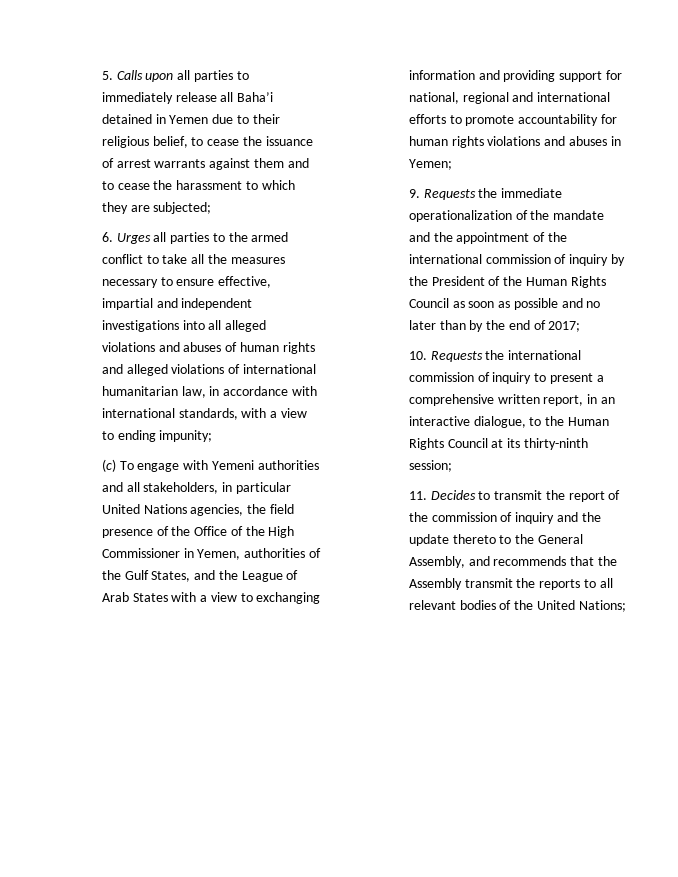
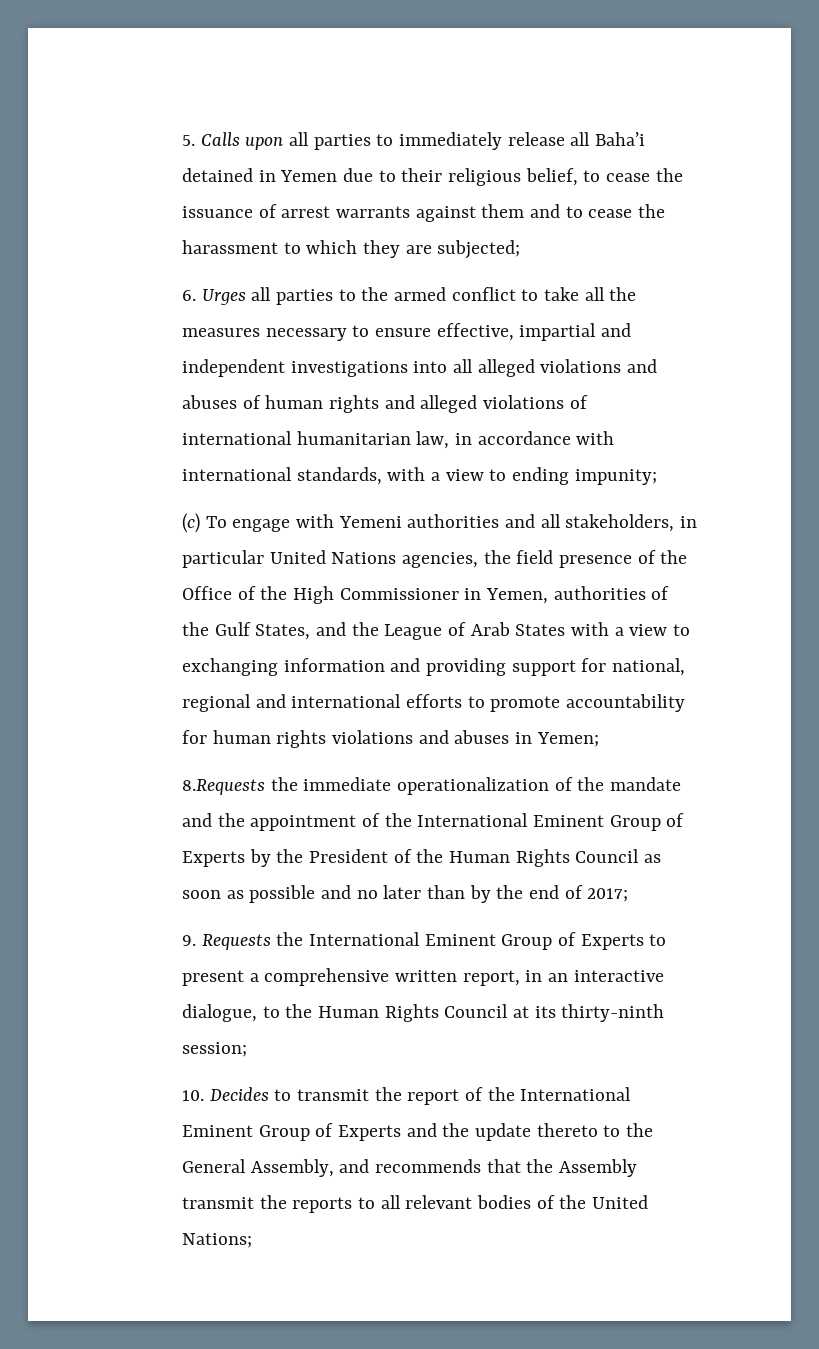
[408,189,476,200] 9. Requests -> [182,779,266,795] 8.Requests
[408,254,609,266] international commission of inquiry -> [417,813,685,831] [182,851,246,867] International Eminent Group of Experts
[408,350,582,362] [408,372,532,384] 10. Requests the international commission of inquiry -> [182,932,644,950] 9. Requests the International Eminent Group of Experts
[408,491,427,500] 11. -> [182,1090,205,1101] 10.
[431,512,555,524] commission of inquiry -> [520,1087,632,1101] [182,1123,402,1141] International Eminent Group of Experts

